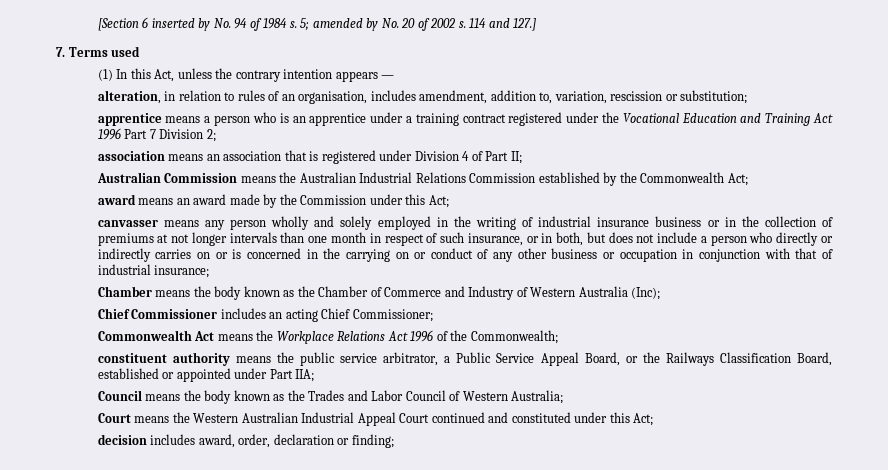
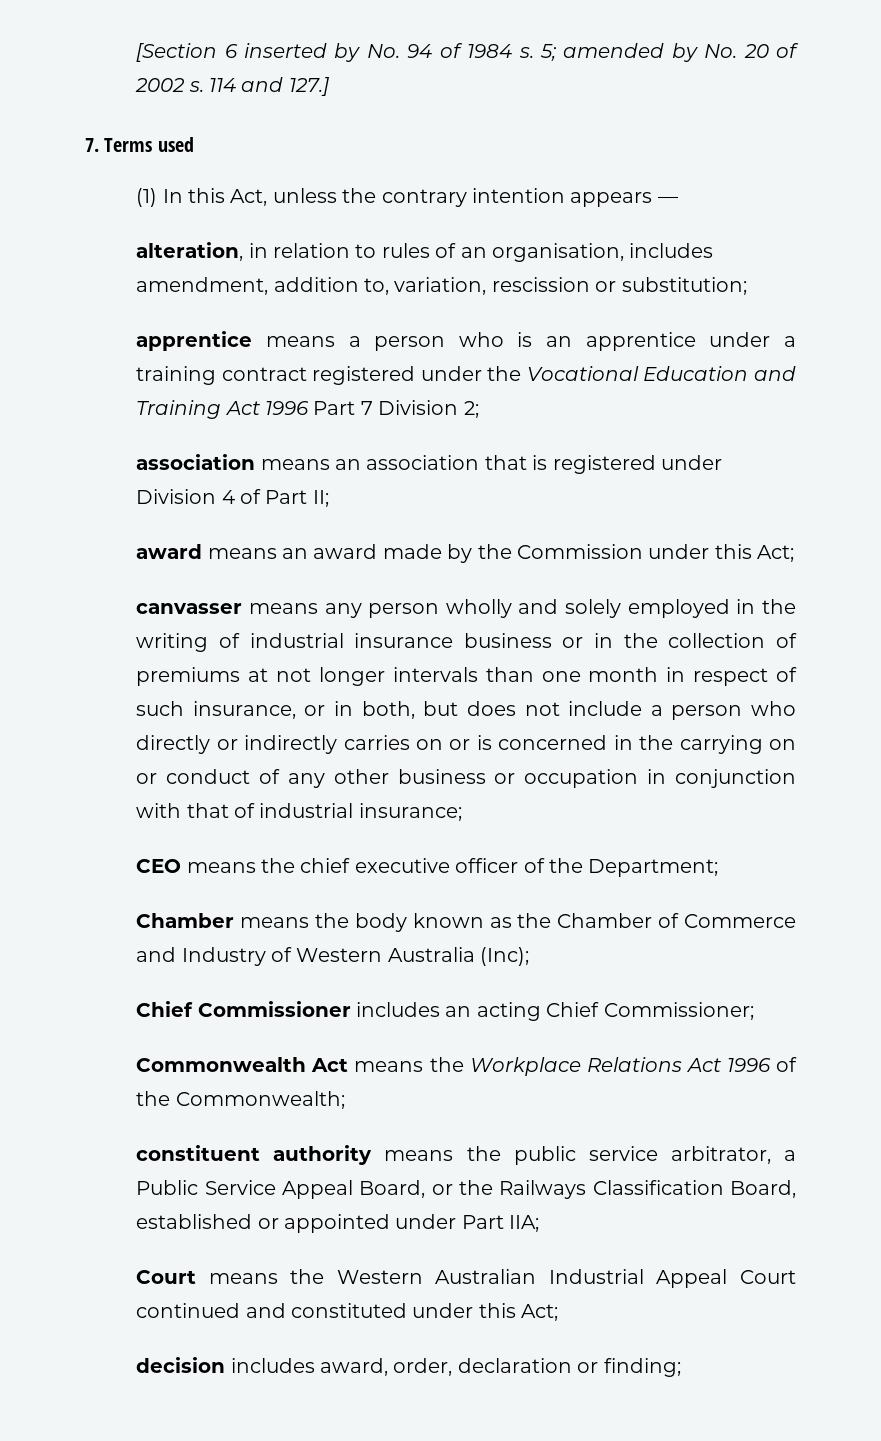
[96,172,748,186] // Australian Commission means the Australian Industrial Relations Commission established by the Commonwealth Act; -> (329, 498) none
(210, 271) none -> [136,858,719,877] // CEO means the chief executive officer of the Department;
[97,390,564,404] // Council means the body known as the Trades and Labor Council of Western Australia; -> (540, 1223) none

